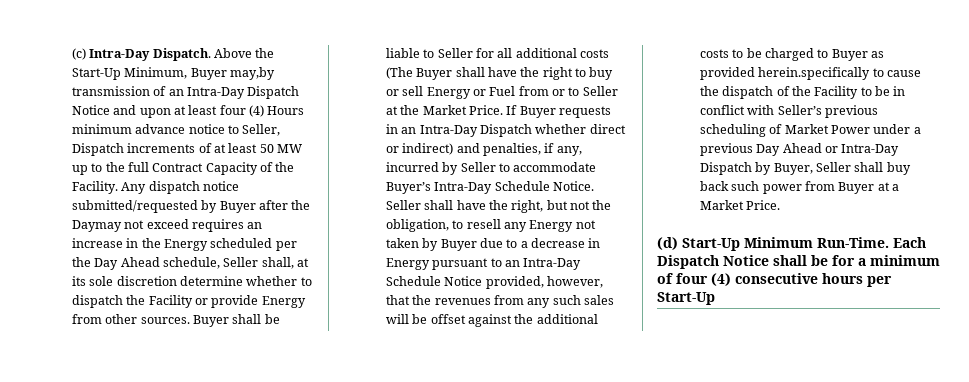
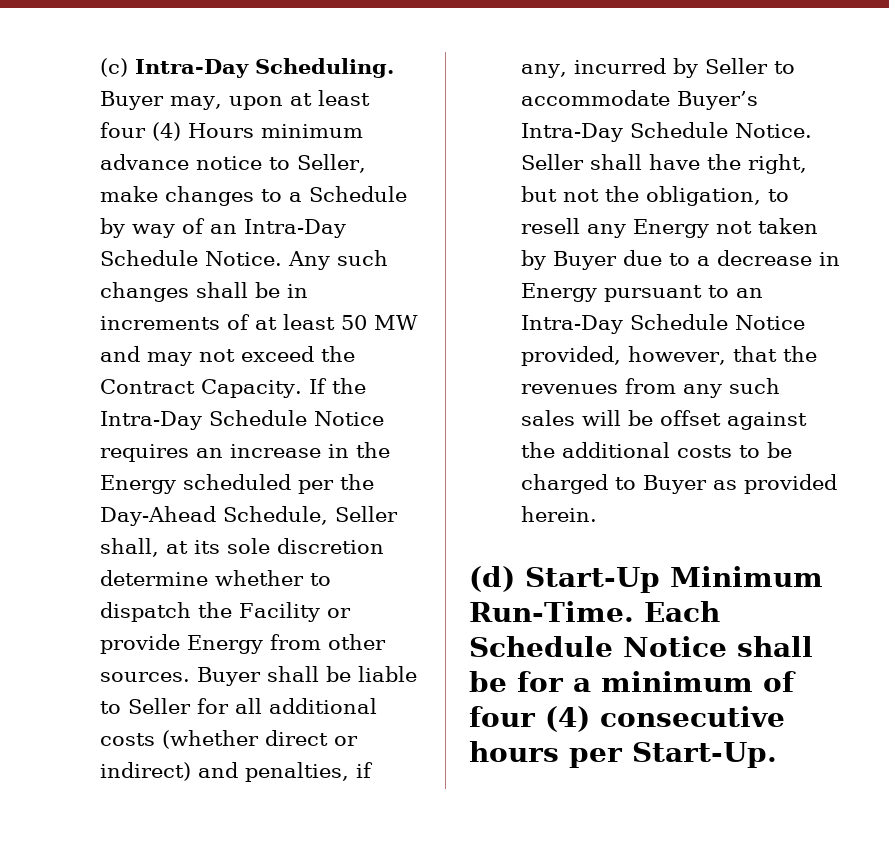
[152,48,275,61] [71,67,275,80] [71,86,300,99] [71,105,137,115] Dispatch. Above the Start-Up Minimum, Buyer may,by transmission of an Intra-Day Dispatch Notice and -> [255,58,395,78] [100,91,223,110] Scheduling. Buyer may,
[71,143,124,156] Dispatch -> [100,186,408,206] [100,218,347,238] [100,250,389,270] [100,282,309,302] make changes to a Schedule by way of an Intra-Day Schedule Notice. Any such changes shall be in
[71,162,295,175] [71,181,239,194] [71,200,311,213] [71,219,189,232] up to the full Contract Capacity of the Facility. Any dispatch notice submitted/requested by Buyer after the Daymay not exceed -> [100,346,356,366] [100,378,367,398] [100,410,385,430] and may not exceed the Contract Capacity. If the Intra-Day Schedule Notice
[94,257,220,270] Day Ahead schedule, -> [100,506,329,526] Day-Ahead Schedule,
[385,67,614,80] [385,86,618,99] [385,105,612,118] [385,124,587,137] (The Buyer shall have the right to buy or sell Energy or Fuel from or to Seller at the Market Price. If Buyer requests in an Intra-Day Dispatch whether -> [162,730,260,749] (whether
[758,67,921,80] [699,86,906,99] [699,105,878,118] [699,124,921,137] [699,143,900,156] [699,162,911,175] [699,181,900,194] [699,200,781,210] herein.specifically to cause the dispatch of the Facility to be in conflict with Seller’s previous scheduling of Market Power under a previous Day Ahead or Intra-Day Dispatch by Buyer, Seller shall buy back such power from Buyer at a Market Price. -> [521,506,598,522] herein.
[657,255,719,269] Dispatch -> [469,636,613,657] Schedule
[657,292,715,305] Start-Up -> [632,742,777,768] Start-Up.

